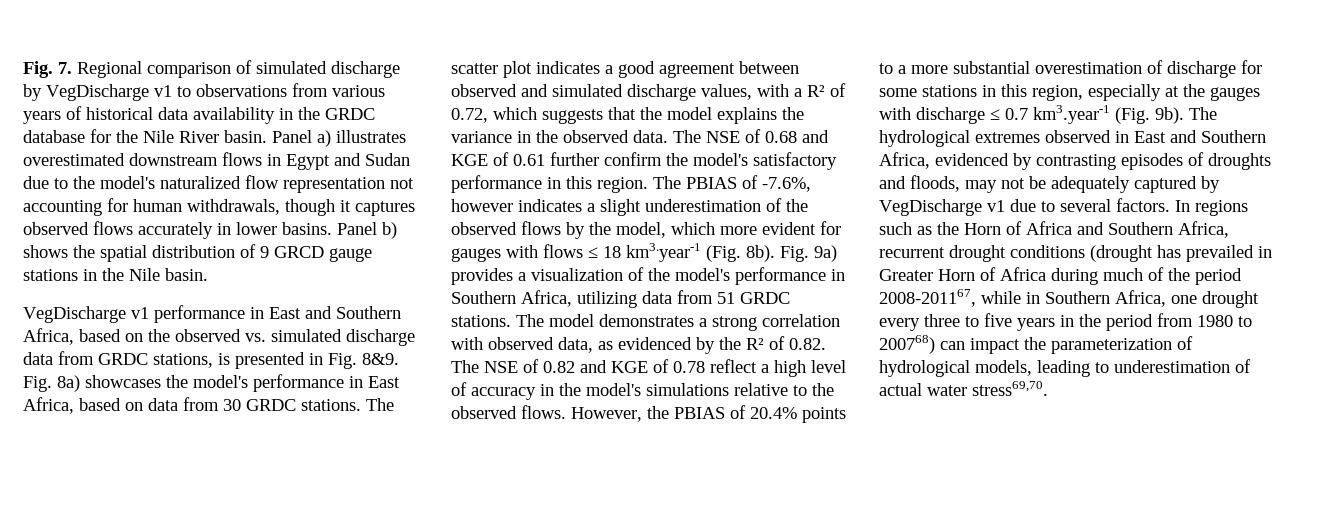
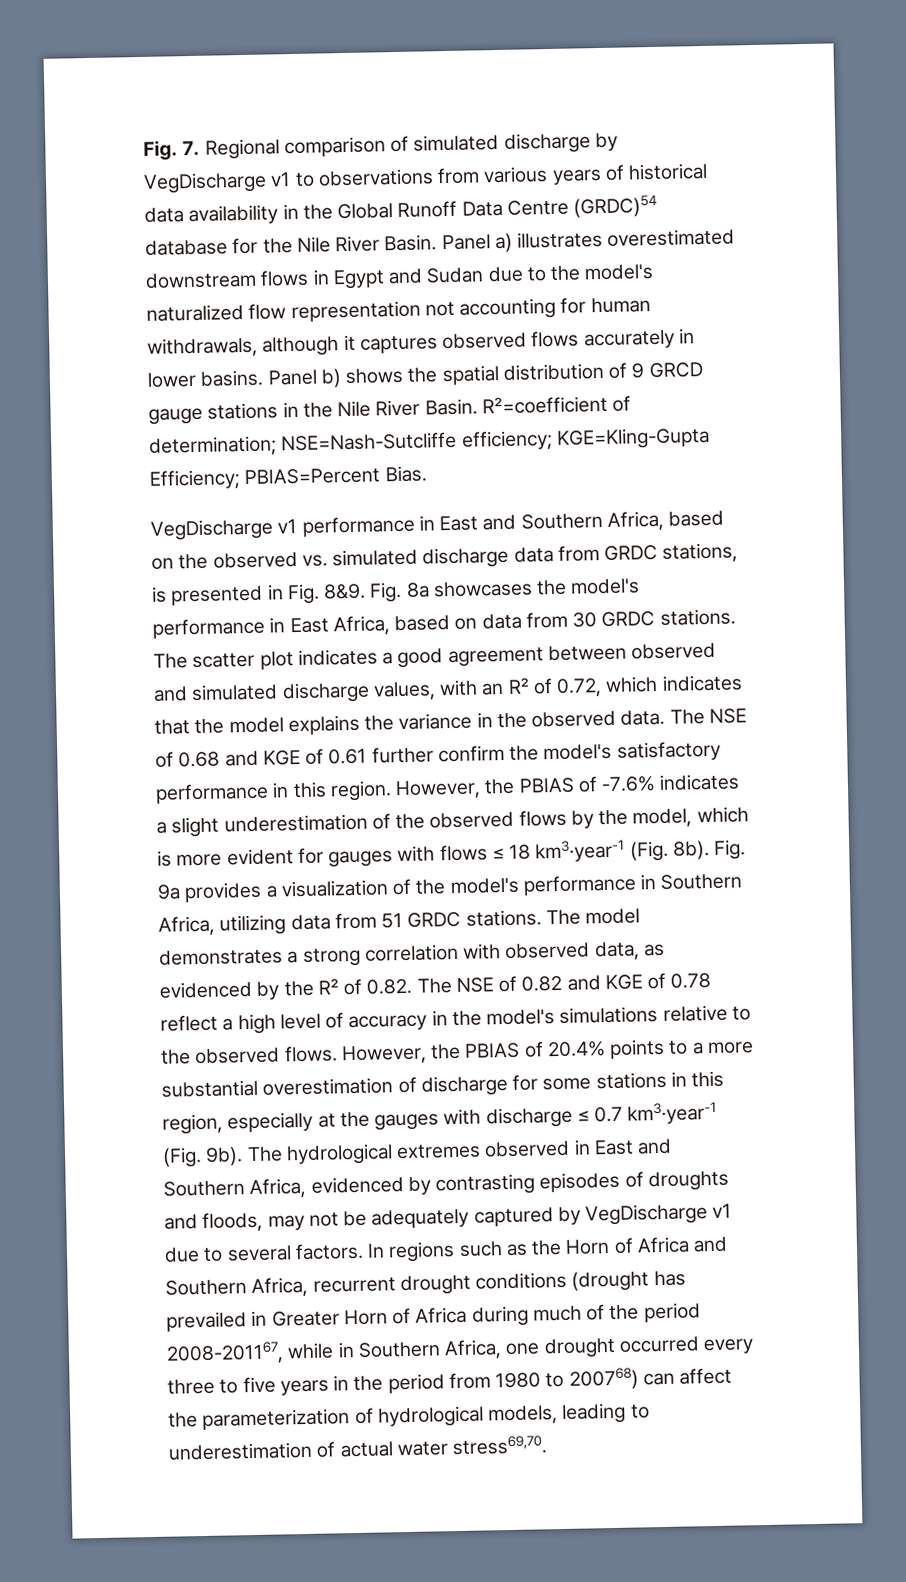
[325,108,375,120] GRDC -> [337,194,658,220] Global Runoff Data Centre (GRDC)54
[224,130,267,143] basin. -> [384,234,438,252] Basin.
[285,199,335,216] though -> [262,336,340,357] although
[165,268,208,281] basin. -> [375,394,632,417] [149,426,710,457] [149,465,427,490] River Basin. R²=coefficient of determination; NSE=Nash-Sutcliffe efficiency; KGE=Kling-Gupta Efficiency; PBIAS=Percent Bias.
[57,375,80,392] 8a) -> [405,582,430,598] 8a
[794,88,802,97] a -> [481,682,505,696] an
[542,109,603,124] suggests -> [661,674,743,692] indicates
[653,175,811,192] [451,199,513,212] The PBIAS of -7.6%, however -> [395,776,657,800] However, the PBIAS of -7.6%
(715, 228) none -> [157,850,172,867] is
[626,243,701,262] km3.year-1 -> [535,839,626,863] km3·year-1
[814,245,837,262] 9a) -> [157,884,181,900] 9a
[1033,105,1110,124] km3.year-1 -> [627,1101,718,1125] km3·year-1
(1259, 299) none -> [618,1336,699,1353] occurred
[970,338,1020,354] impact -> [679,1367,733,1385] affect

